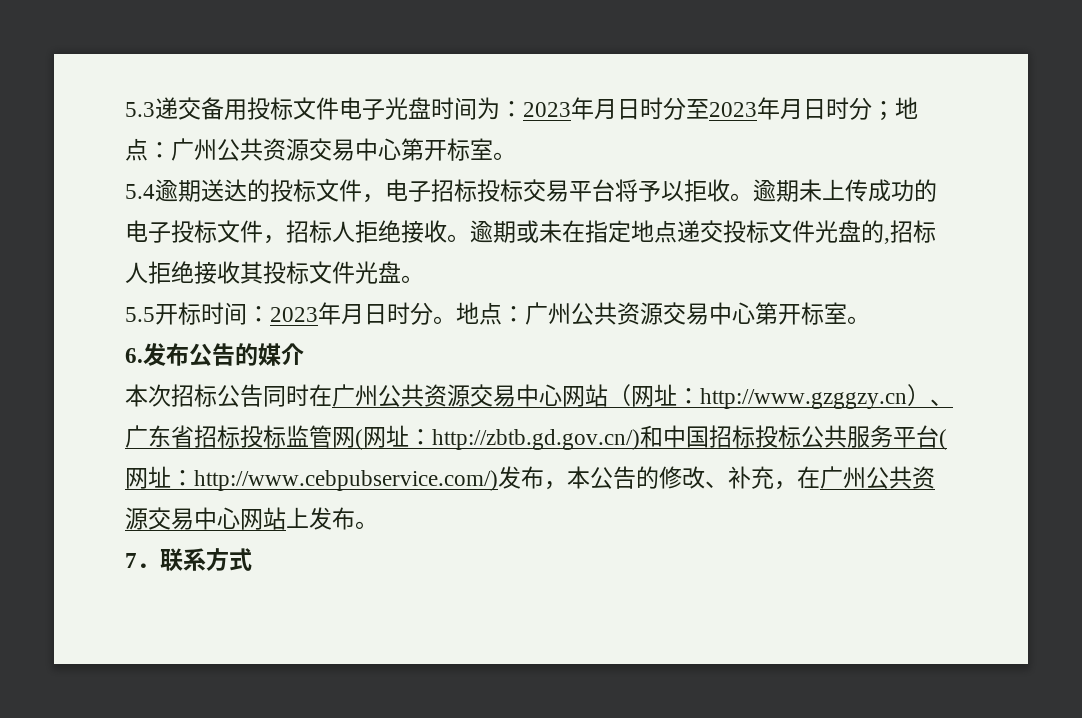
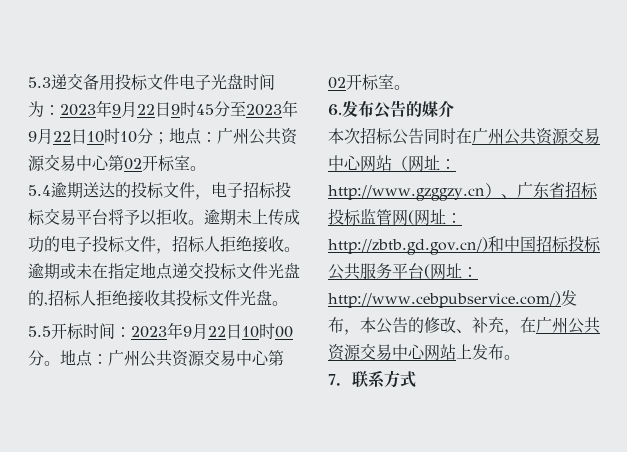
[594,97,849,120] 月日时分至2023年月日时 -> [112,100,298,117] [28,128,137,144] 9月22日9时45分至2023年9月22日10时10
(424, 149) none -> [124,158,142,170] 02
[341,302,410,325] 月日时 -> [183,323,293,339] 9月22日10时00
(778, 313) none -> [328,77,346,89] 02

